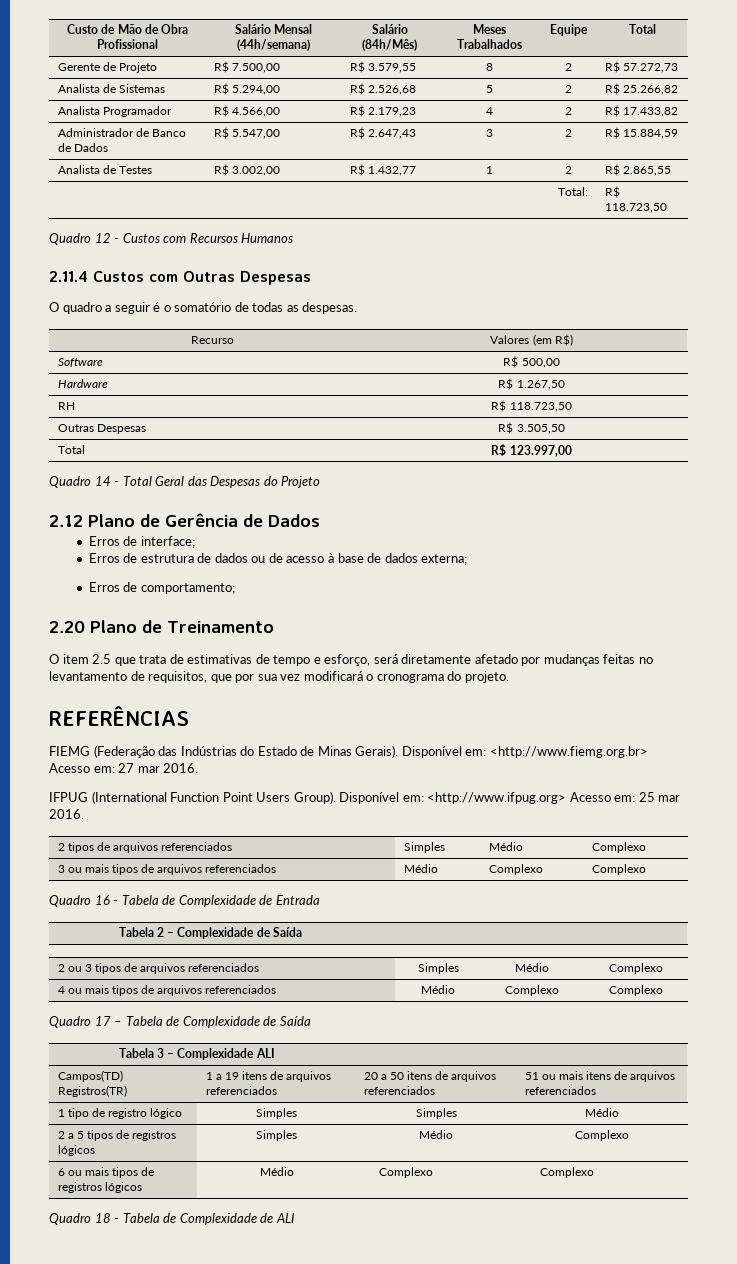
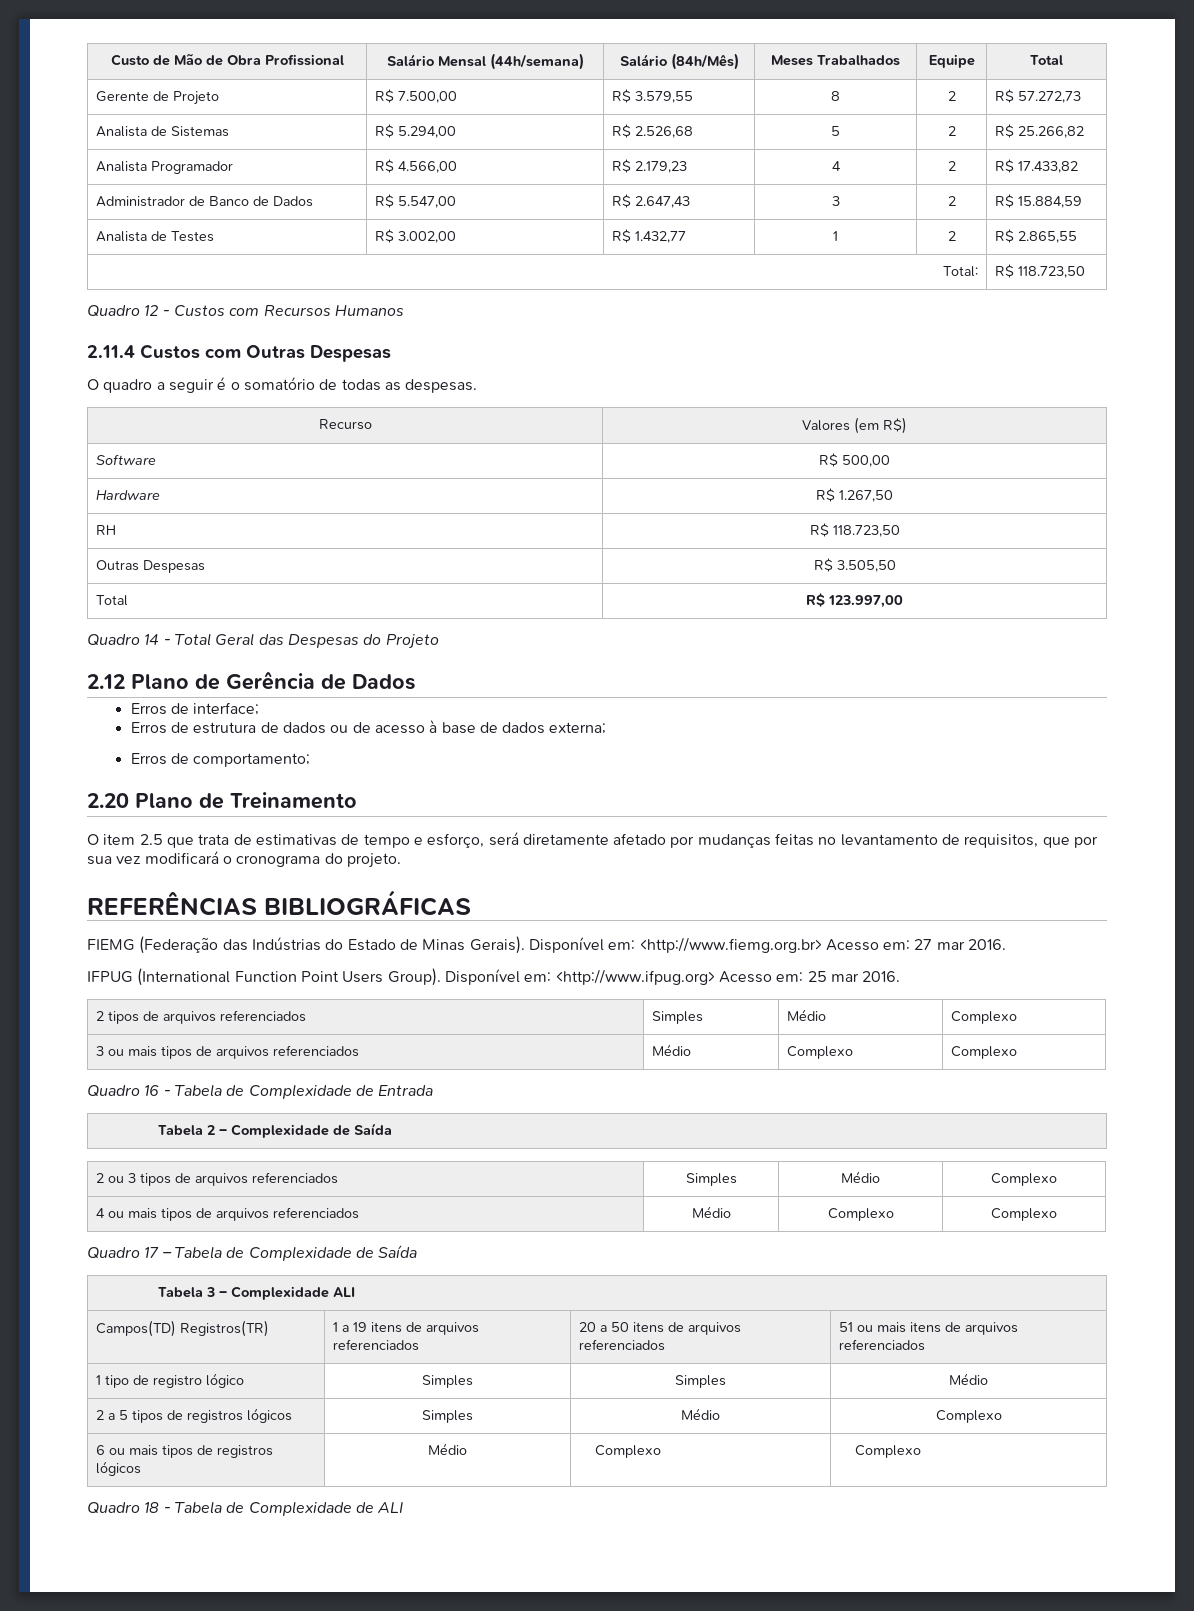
(189, 716) none -> [264,890,471,916] BIBLIOGRÁFICAS

